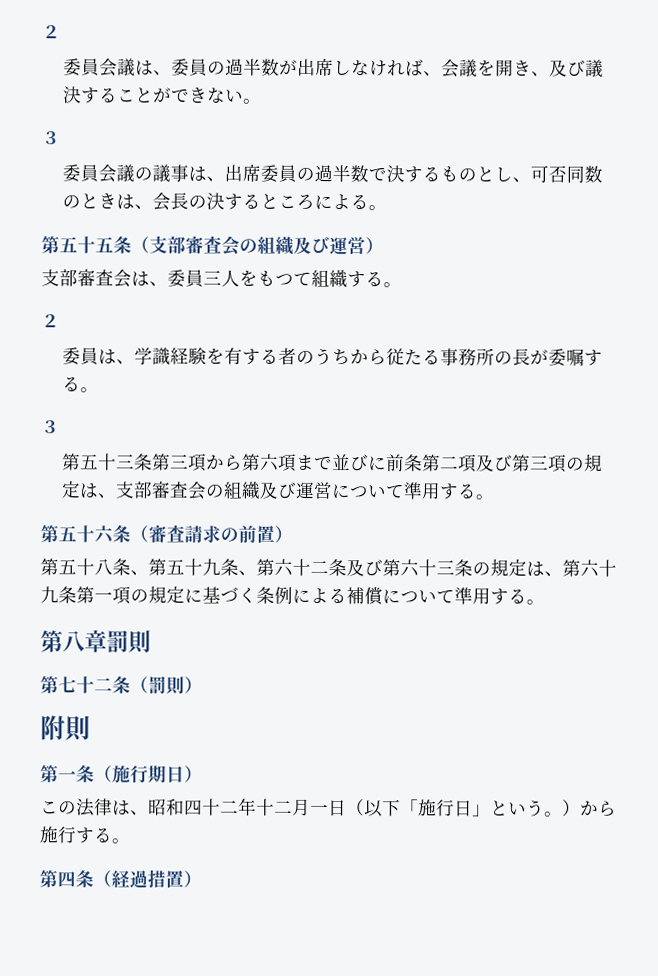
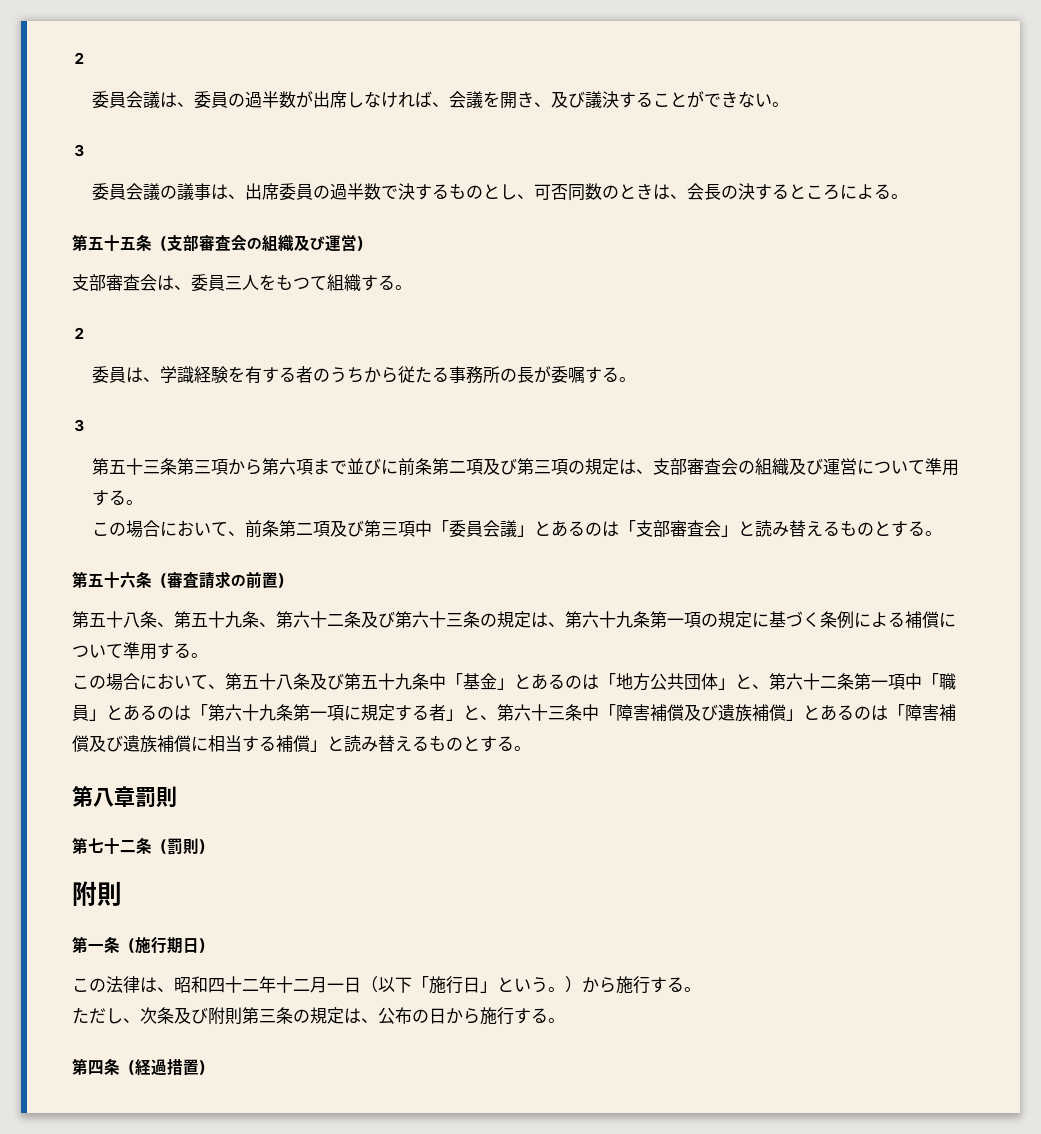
(495, 497) none -> [91,520,942,538] // この場合において、前条第二項及び第三項中「委員会議」とあるのは「支部審査会」と読み替えるものとする。
(545, 602) none -> [72,673,956,691] [72,704,956,722] [72,735,531,753] // この場合において、第五十八条及び第五十九条中「基金」とあるのは「地方公共団体」と、第六十二条第一項中「職員」とあるのは「第六十九条第一項に規定する者」と、第六十三条中「障害補償及び遺族補償」とあるのは「障害補償及び遺族補償に相当する補償」と読み替えるものとする。
(131, 841) none -> [72,1007,565,1025] // ただし、次条及び附則第三条の規定は、公布の日から施行する。

